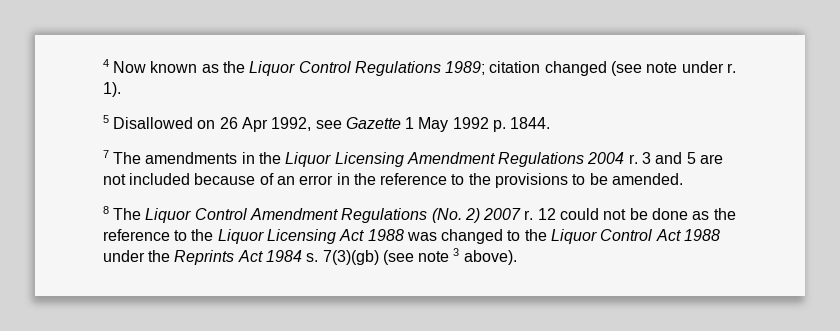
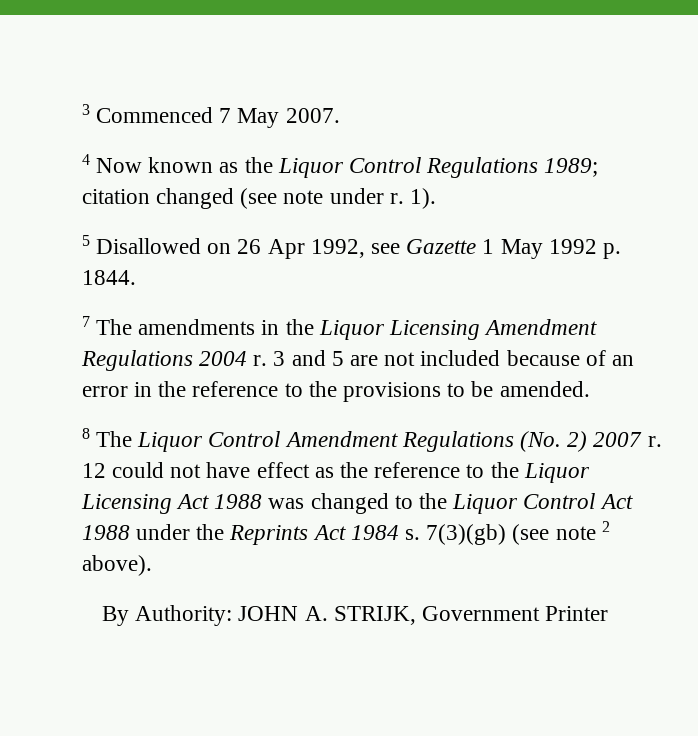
(102, 63) none -> [81,104,340,128] 3 Commenced 7 May 2007. //
[629,208,689,220] be done -> [206,462,310,478] have effect
[453,248,460,256] 3 -> [601,521,610,532] 2
(517, 257) none -> [101,605,609,626] // By Authority: JOHN A. STRIJK, Government Printer

